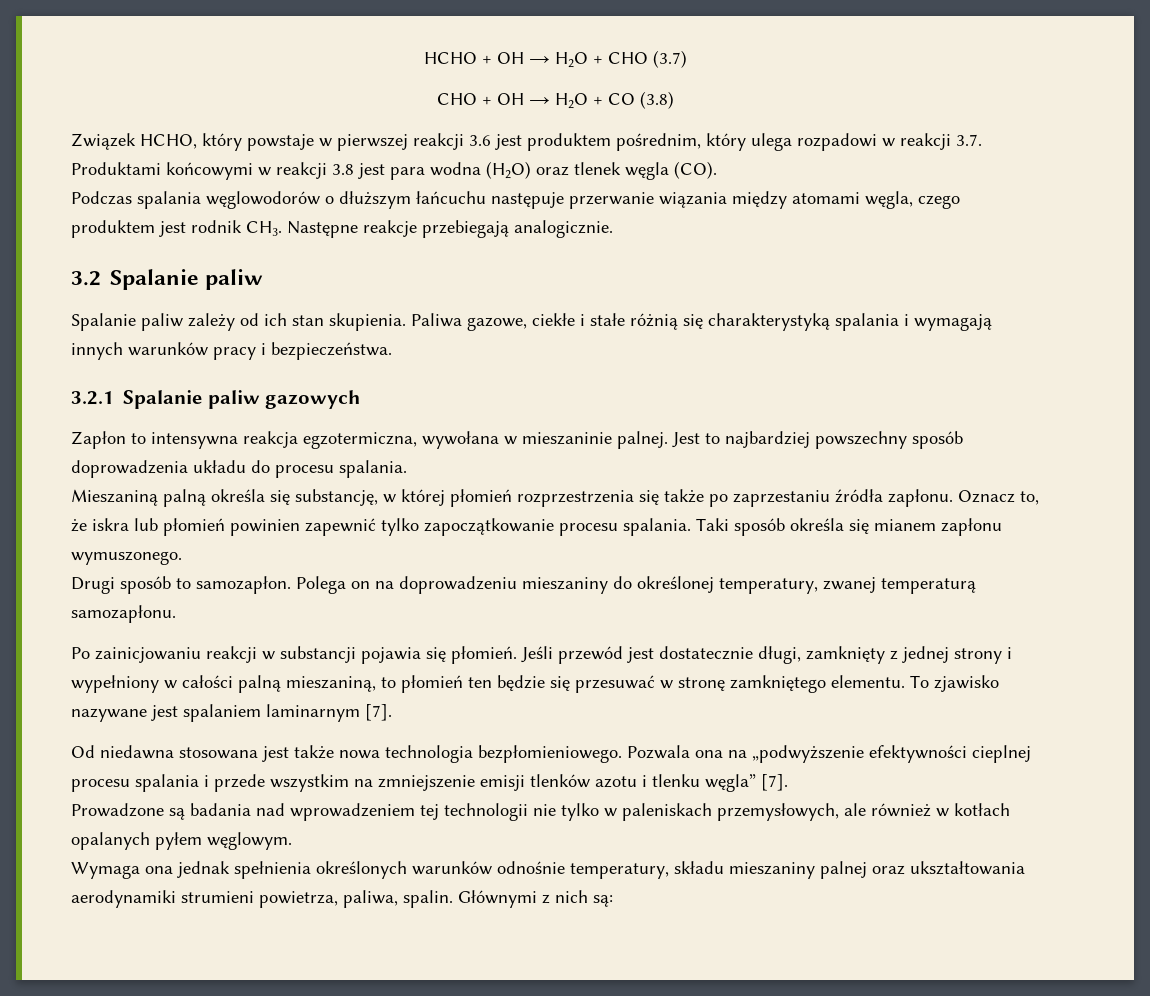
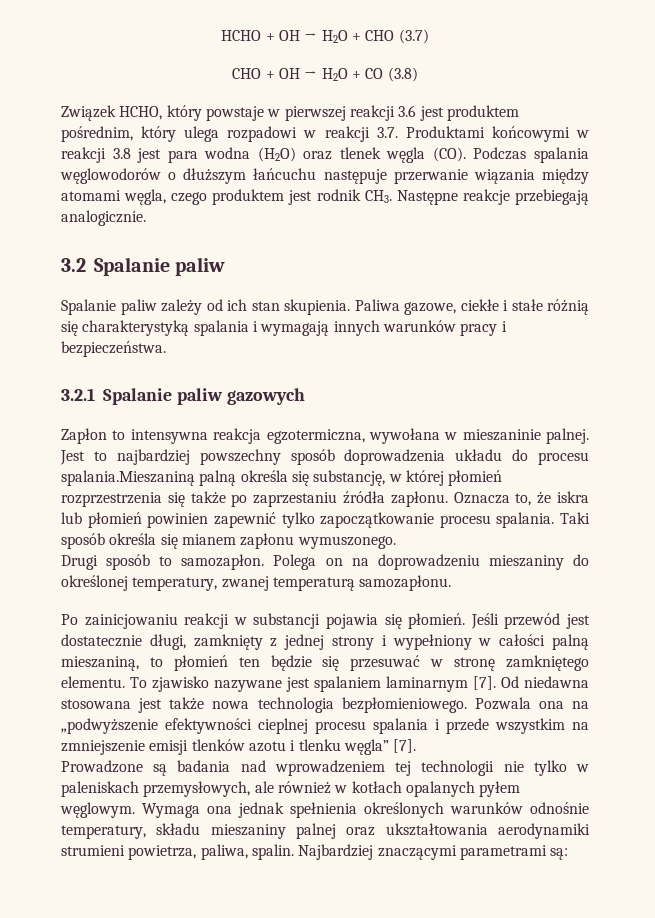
(717, 170) // -> (466, 154) none
[339,460,407,478] [71,489,158,506] spalania. // Mieszaniną -> [61,470,195,486] spalania.Mieszaniną
[958,490,1015,503] Oznacz -> [453,492,510,504] Oznacza
(392, 712) // -> (496, 683) none
(292, 841) // -> (135, 810) none
[458,890,588,908] Głównymi z nich -> [298,844,547,860] Najbardziej znaczącymi parametrami

